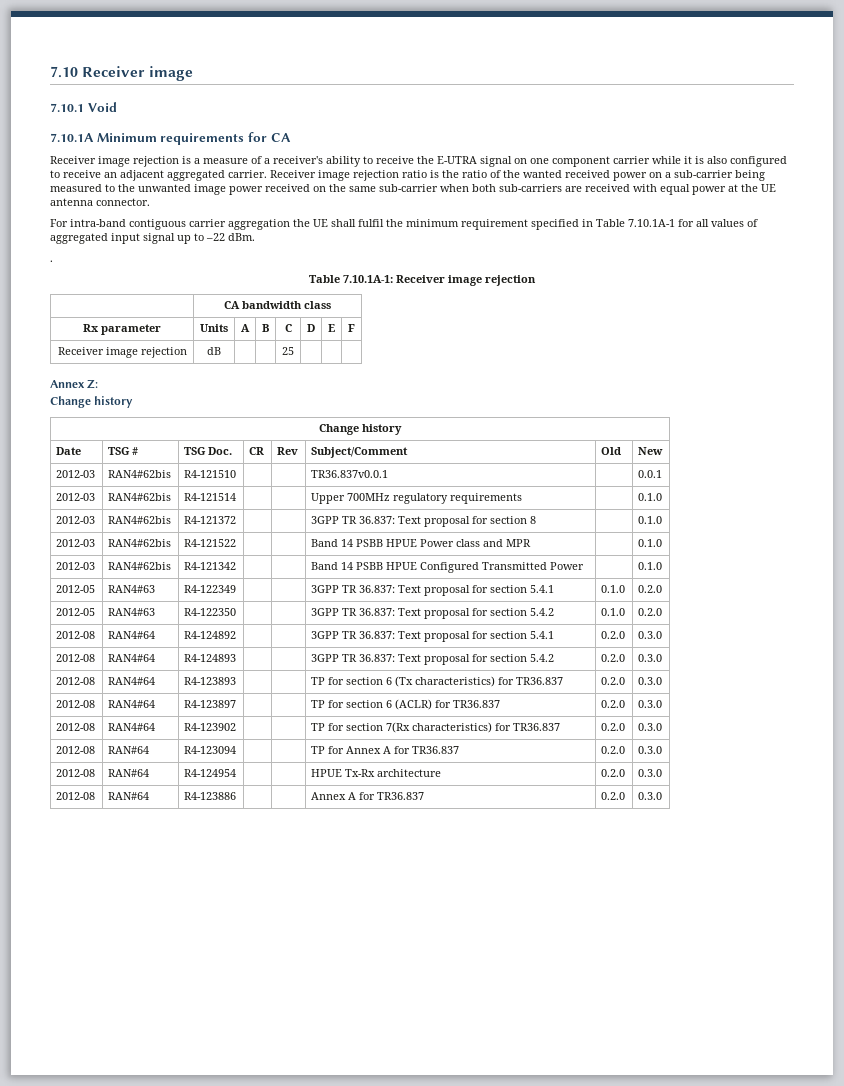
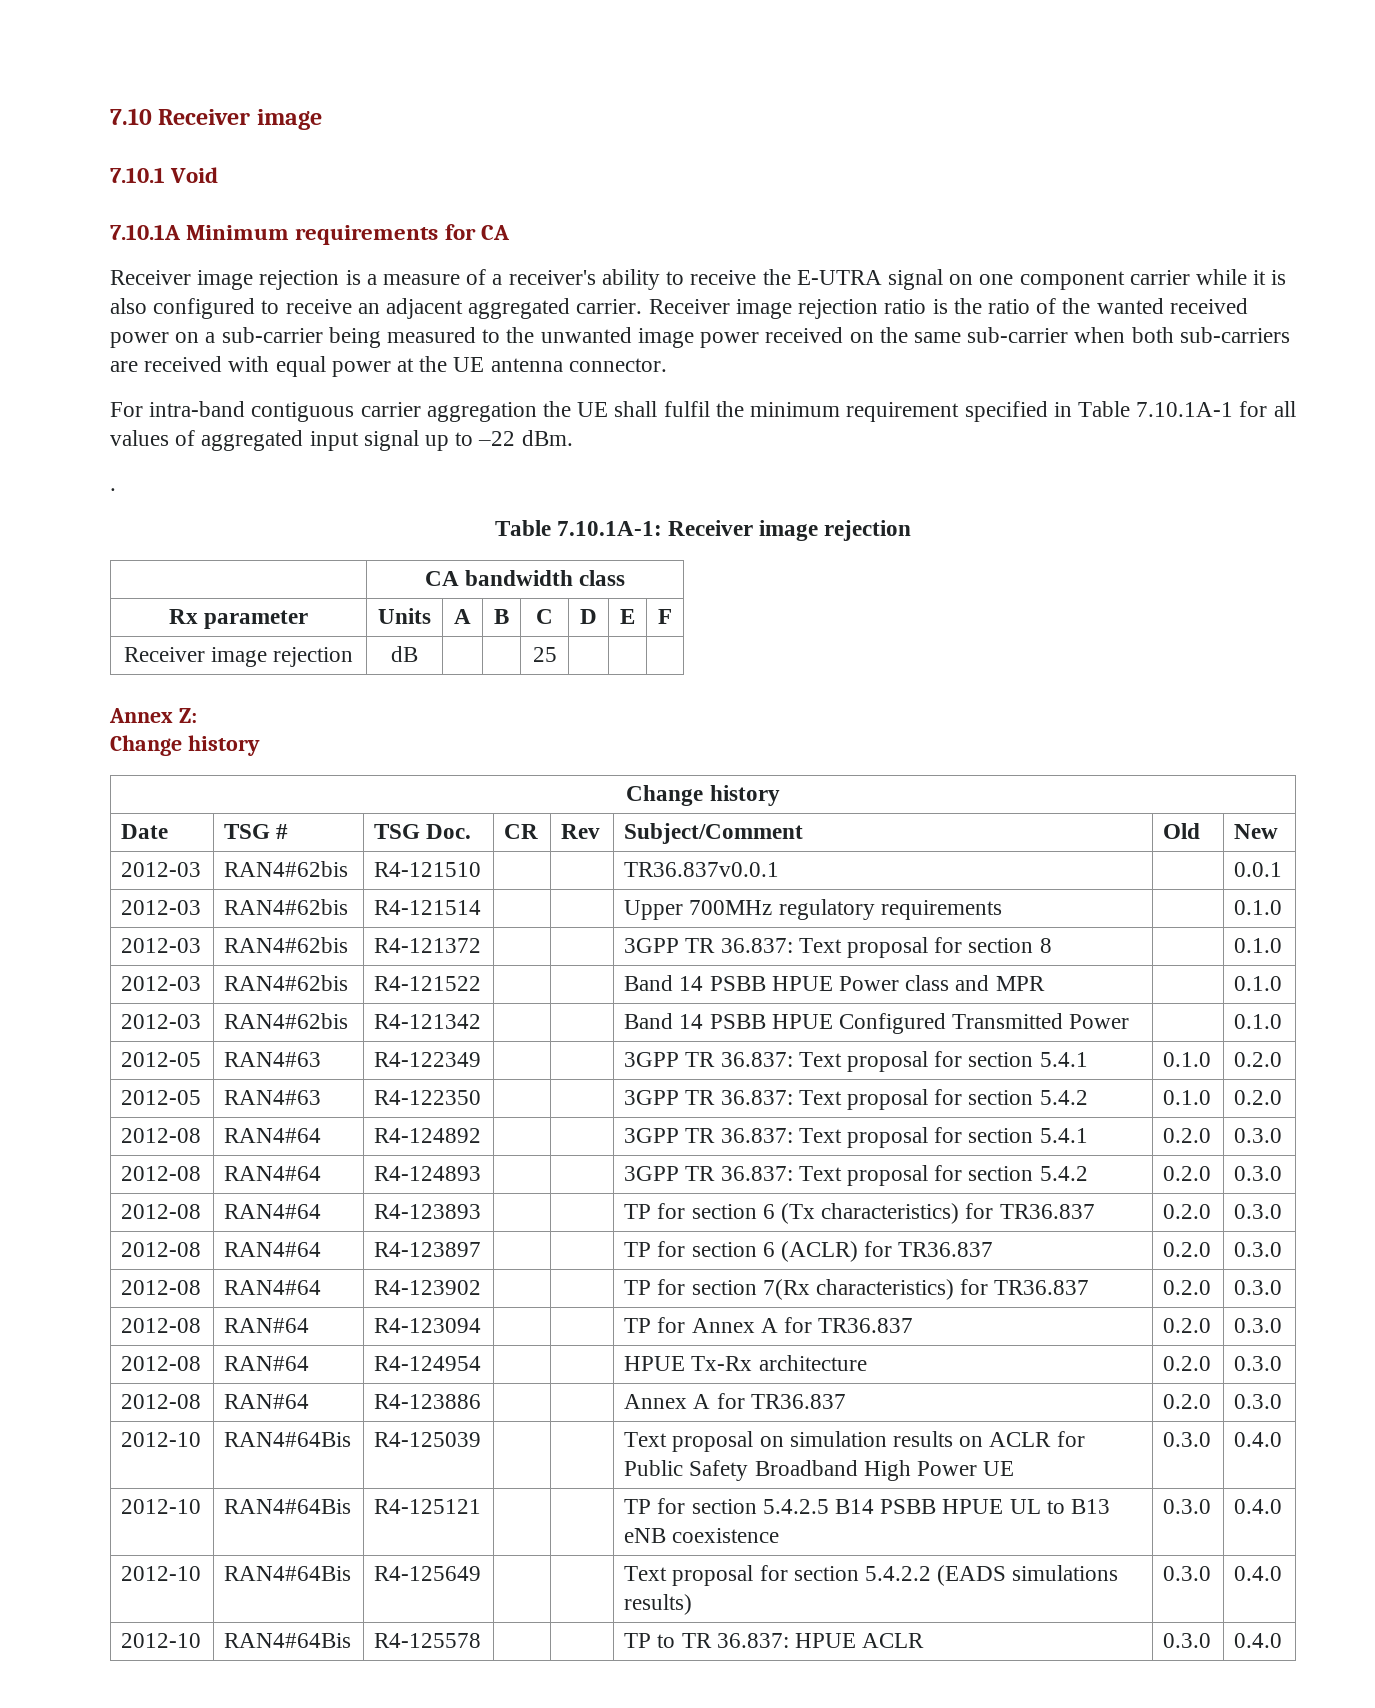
(663, 796) none -> [121,1432,202,1447] [224,1432,352,1447] [374,1432,482,1447] [624,1431,1085,1452] [624,1460,1015,1481] [1163,1432,1212,1447] [1234,1432,1283,1447] [121,1499,202,1514] [224,1499,352,1514] [374,1499,482,1514] [624,1498,1110,1514] [624,1528,780,1543] [1163,1499,1212,1514] [1234,1499,1283,1514] [121,1566,202,1581] [224,1566,352,1581] [374,1566,482,1581] [624,1565,1119,1586] [624,1594,693,1615] [1163,1566,1212,1581] [1234,1566,1283,1581] [121,1633,202,1648] [224,1633,352,1648] [374,1633,482,1648] [624,1633,925,1648] [1163,1633,1212,1648] [1234,1633,1283,1648] // 2012-10 | RAN4#64Bis | R4-125039 | | | Text proposal on simulation results on ACLR for Public Safety Broadband High Power UE | 0.3.0 | 0.4.0 // 2012-10 | RAN4#64Bis | R4-125121 | | | TP for section 5.4.2.5 B14 PSBB HPUE UL to B13 eNB coexistence | 0.3.0 | 0.4.0 // 2012-10 | RAN4#64Bis | R4-125649 | | | Text proposal for section 5.4.2.2 (EADS simulations results) | 0.3.0 | 0.4.0 // 2012-10 | RAN4#64Bis | R4-125578 | | | TP to TR 36.837: HPUE ACLR | 0.3.0 | 0.4.0

